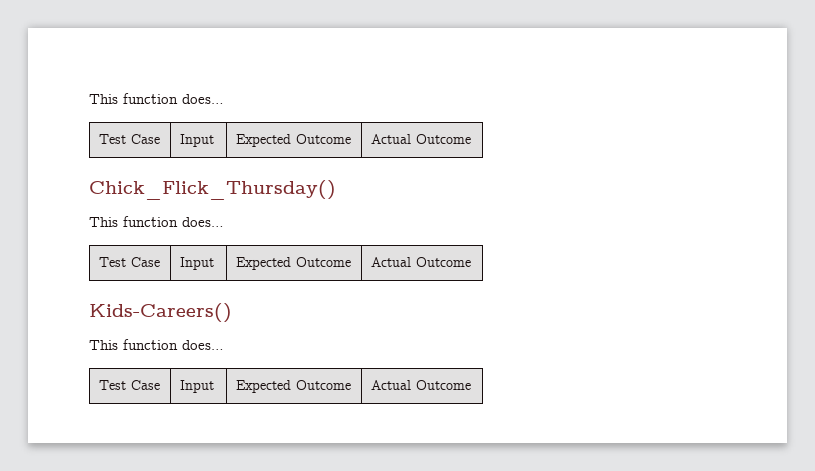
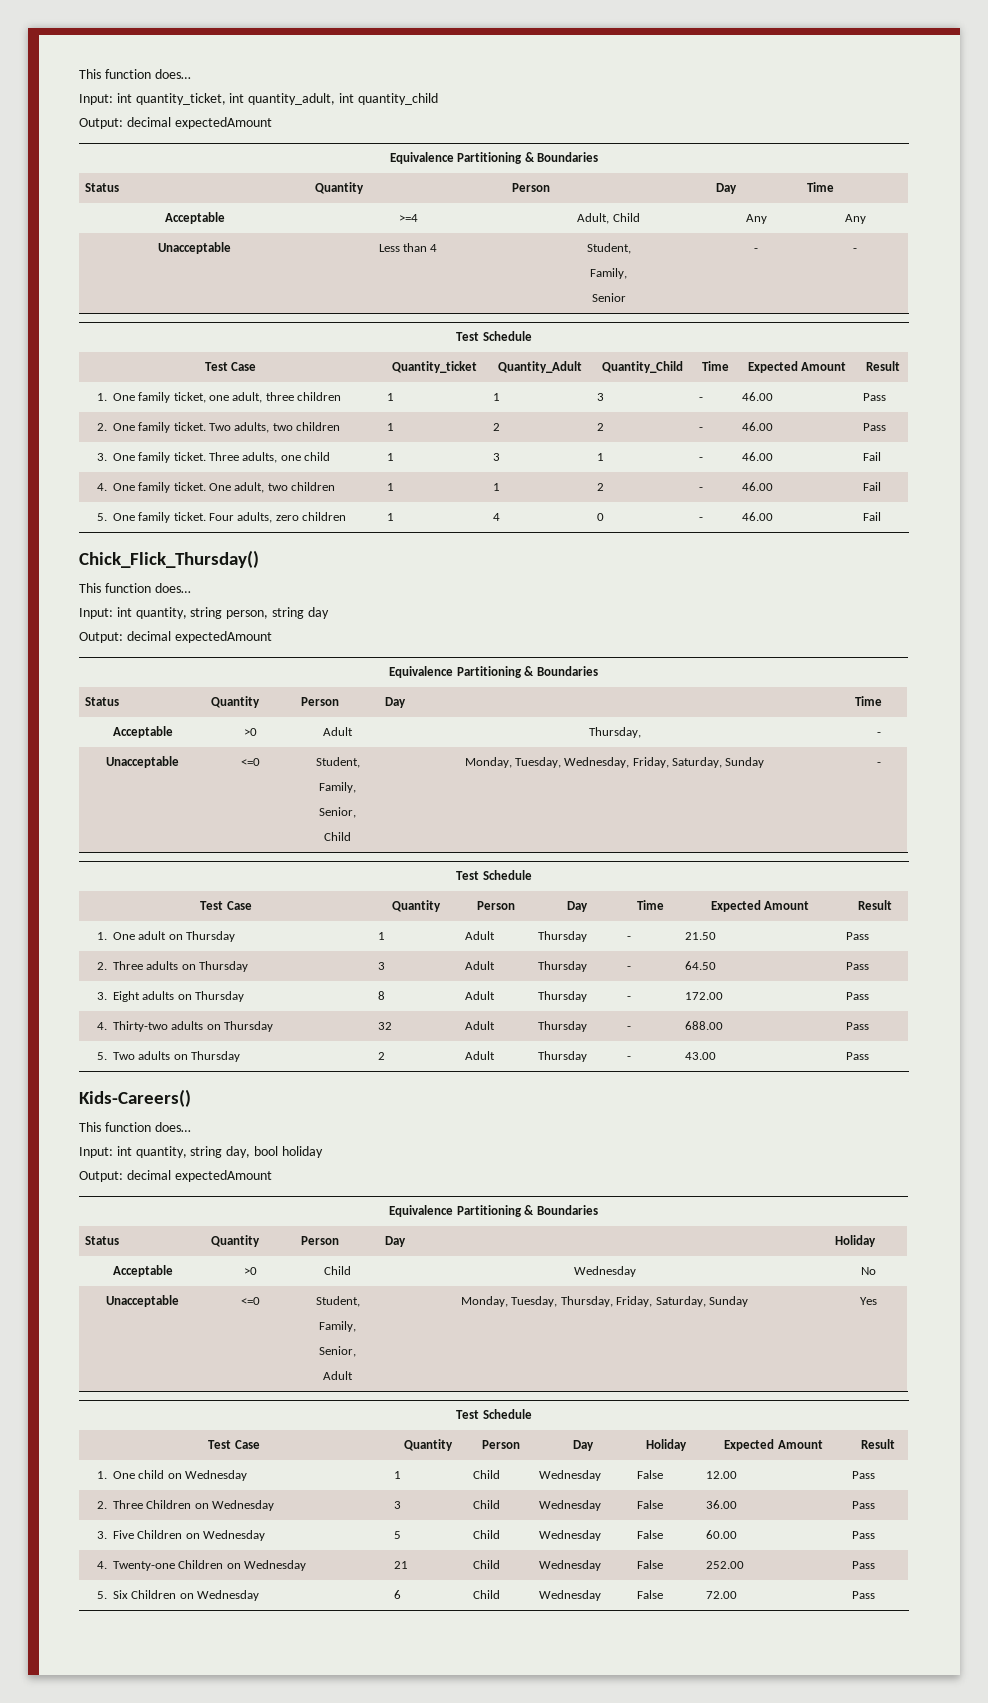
[89,93,224,104] [99,134,161,144] [180,134,215,147] [236,134,352,147] [371,134,472,144] [89,180,336,200] [89,216,224,227] [99,257,161,267] [180,257,215,270] [236,257,352,270] [371,257,472,267] [89,303,232,323] [89,339,224,350] [99,380,161,390] [180,380,215,393] [236,380,352,393] [371,380,472,390] This function does… // Test Case | Input | Expected Outcome | Actual Outcome // Chick_Flick_Thursday() // This function does… // Test Case | Input | Expected Outcome | Actual Outcome // Kids-Careers() // This function does… // Test Case | Input | Expected Outcome | Actual Outcome -> [79,69,191,79] [79,93,438,105] [79,117,272,129] [389,152,599,164] [84,183,119,192] [314,182,364,194] [511,183,550,192] [715,183,737,194] [806,182,834,192] [164,212,225,224] [398,214,418,222] [577,213,640,224] [745,214,767,224] [844,214,866,224] [158,242,231,254] [378,243,438,252] [586,243,631,254] [590,268,627,279] [591,293,626,302] [754,248,758,252] [853,248,857,252] [456,331,532,341] [204,362,257,371] [392,361,477,373] [497,361,582,373] [602,361,683,373] [701,361,729,371] [747,361,847,373] [866,361,900,371] [96,392,342,403] [386,393,394,401] [492,393,500,401] [596,393,604,401] [698,397,703,401] [741,392,773,401] [862,393,886,401] [96,422,341,433] [386,423,394,431] [492,423,500,431] [596,423,604,431] [698,427,703,431] [741,422,773,431] [862,423,886,431] [96,452,331,463] [386,453,394,461] [492,453,500,461] [596,453,604,461] [698,457,703,461] [741,452,773,461] [862,452,881,461] [96,482,336,493] [386,483,394,491] [492,483,500,491] [596,483,604,491] [698,487,703,491] [741,482,773,491] [862,482,881,491] [96,512,347,523] [386,513,394,521] [492,513,500,521] [596,513,604,521] [698,517,703,521] [741,512,773,521] [862,512,881,521] [79,550,259,568] [79,583,191,593] [79,607,329,619] [79,631,272,643] [389,666,598,678] [84,697,119,706] [210,696,260,708] [300,697,339,706] [384,697,406,708] [854,696,882,706] [112,726,173,738] [244,728,257,736] [323,727,353,736] [588,727,641,738] [876,732,881,736] [106,756,179,768] [241,758,260,766] [315,757,360,768] [319,782,356,793] [319,807,356,818] [324,832,351,841] [464,757,765,768] [876,762,881,766] [456,870,532,880] [200,901,252,910] [392,900,441,912] [477,901,515,910] [567,901,588,912] [637,900,664,910] [710,900,810,912] [857,900,892,910] [96,931,236,942] [377,932,385,940] [464,931,495,940] [537,931,587,942] [626,936,631,940] [684,932,716,940] [845,932,869,940] [96,961,249,972] [377,962,385,970] [464,961,495,970] [537,961,587,972] [626,966,631,970] [684,961,716,970] [845,962,869,970] [96,991,245,1002] [377,991,385,1000] [464,991,495,1000] [537,991,587,1002] [626,996,631,1000] [684,992,723,1000] [845,992,869,1000] [96,1021,274,1032] [377,1022,392,1030] [464,1021,495,1030] [537,1021,587,1032] [626,1026,631,1030] [684,1021,723,1030] [845,1022,869,1030] [96,1051,241,1062] [377,1052,385,1060] [464,1051,495,1060] [537,1051,587,1062] [626,1056,631,1060] [684,1052,716,1060] [845,1052,869,1060] [79,1089,191,1107] [79,1122,191,1132] [79,1146,323,1158] [79,1170,272,1182] [389,1205,598,1217] [84,1236,119,1245] [210,1235,260,1247] [300,1236,339,1245] [384,1236,406,1247] [834,1235,876,1247] [112,1265,173,1277] [244,1267,257,1275] [324,1266,351,1275] [573,1266,636,1277] [861,1267,876,1275] [106,1295,179,1307] [241,1297,260,1305] [315,1296,360,1307] [319,1321,356,1332] [319,1346,356,1357] [323,1371,353,1380] [461,1296,748,1307] [860,1297,877,1305] [456,1409,532,1419] [208,1440,260,1449] [404,1439,453,1451] [481,1440,520,1449] [572,1440,594,1451] [646,1439,687,1451] [724,1439,823,1451] [860,1439,895,1449] [96,1470,248,1481] [393,1471,401,1479] [472,1470,500,1479] [538,1470,601,1481] [636,1470,663,1479] [705,1471,737,1479] [851,1471,875,1479] [96,1500,275,1511] [393,1501,401,1509] [472,1500,500,1509] [538,1500,601,1511] [636,1500,663,1509] [705,1500,737,1509] [851,1501,875,1509] [96,1530,266,1541] [393,1531,401,1539] [472,1530,500,1539] [538,1530,601,1541] [636,1530,663,1539] [705,1530,737,1539] [851,1531,875,1539] [96,1560,307,1571] [393,1561,408,1569] [472,1560,500,1569] [538,1560,601,1571] [636,1560,663,1569] [705,1561,744,1569] [851,1561,875,1569] [96,1590,260,1601] [393,1590,401,1599] [472,1590,500,1599] [538,1590,601,1601] [636,1590,663,1599] [705,1591,737,1599] [851,1591,875,1599] This function does… // Input: int quantity_ticket, int quantity_adult, int quantity_child // Output: decimal expectedAmount // Equivalence Partitioning & Boundaries // Status | Quantity | Person | Day | Time // Acceptable | >=4 | Adult, Child | Any | Any // Unacceptable | Less than 4 | Student, // Family, // Senior | - | - // Test Schedule // Test Case | Quantity_ticket | Quantity_Adult | Quantity_Child | Time | Expected Amount | Result // 1. One family ticket, one adult, three children | 1 | 1 | 3 | - | 46.00 | Pass // 2. One family ticket. Two adults, two children | 1 | 2 | 2 | - | 46.00 | Pass // 3. One family ticket. Three adults, one child | 1 | 3 | 1 | - | 46.00 | Fail // 4. One family ticket. One adult, two children | 1 | 1 | 2 | - | 46.00 | Fail // 5. One family ticket. Four adults, zero children | 1 | 4 | 0 | - | 46.00 | Fail // Chick_Flick_Thursday() // This function does… // Input: int quantity, string person, string day // Output: decimal expectedAmount // Equivalence Partitioning & Boundaries // Status | Quantity | Person | Day | Time // Acceptable | >0 | Adult | Thursday, | - // Unacceptable | <=0 | Student, // Family, // Senior, // Child | Monday, Tuesday, Wednesday, Friday, Saturday, Sunday | - // Test Schedule // Test Case | Quantity | Person | Day | Time | Expected Amount | Result // 1. One adult on Thursday | 1 | Adult | Thursday | - | 21.50 | Pass // 2. Three adults on Thursday | 3 | Adult | Thursday | - | 64.50 | Pass // 3. Eight adults on Thursday | 8 | Adult | Thursday | - | 172.00 | Pass // 4. Thirty-two adults on Thursday | 32 | Adult | Thursday | - | 688.00 | Pass // 5. Two adults on Thursday | 2 | Adult | Thursday | - | 43.00 | Pass // Kids-Careers() // This function does… // Input: int quantity, string day, bool holiday // Output: decimal expectedAmount // Equivalence Partitioning & Boundaries // Status | Quantity | Person | Day | Holiday // Acceptable | >0 | Child | Wednesday | No // Unacceptable | <=0 | Student, // Family, // Senior, // Adult | Monday, Tuesday, Thursday, Friday, Saturday, Sunday | Yes // Test Schedule // Test Case | Quantity | Person | Day | Holiday | Expected Amount | Result // 1. One child on Wednesday | 1 | Child | Wednesday | False | 12.00 | Pass // 2. Three Children on Wednesday | 3 | Child | Wednesday | False | 36.00 | Pass // 3. Five Children on Wednesday | 5 | Child | Wednesday | False | 60.00 | Pass // 4. Twenty-one Children on Wednesday | 21 | Child | Wednesday | False | 252.00 | Pass // 5. Six Children on Wednesday | 6 | Child | Wednesday | False | 72.00 | Pass

